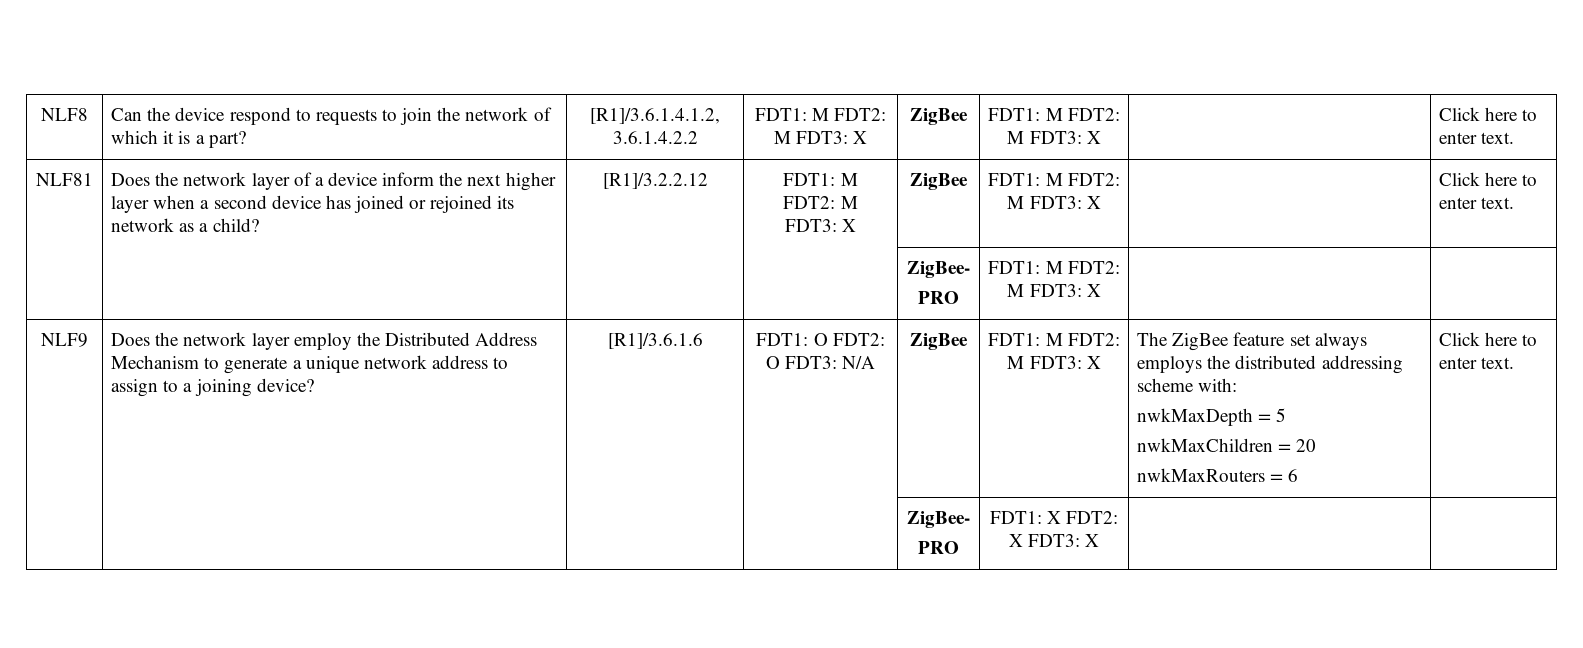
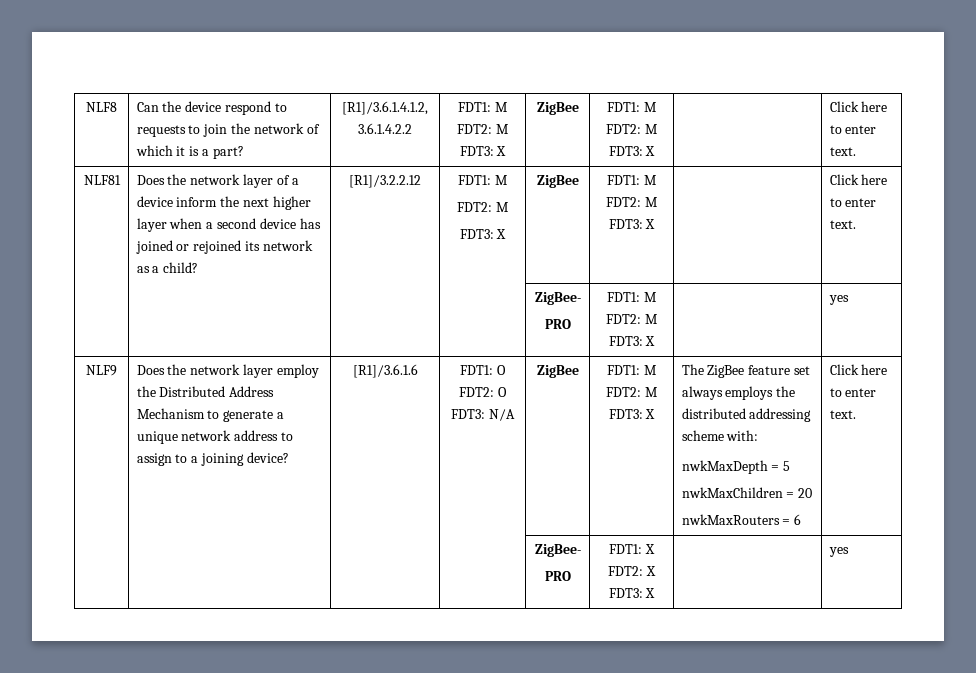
(1101, 290) none -> [828,295,849,305] yes
(1100, 540) none -> [828,547,849,557] yes

